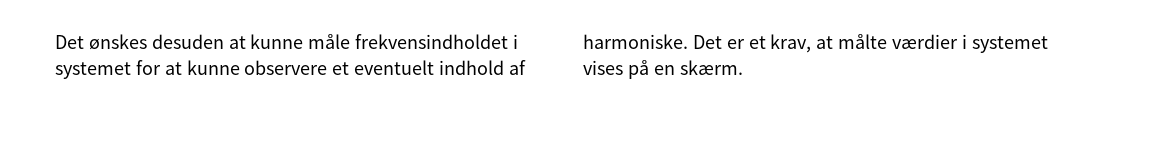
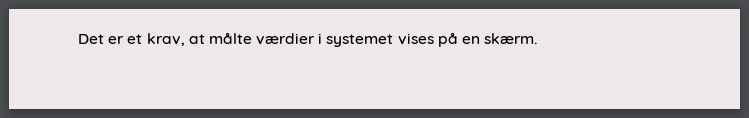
[55,34,519,50] [55,60,526,79] [583,34,722,49] Det ønskes desuden at kunne måle frekvensindholdet i systemet for at kunne observere et eventuelt indhold af harmoniske. Det -> [78,34,104,44] Det

